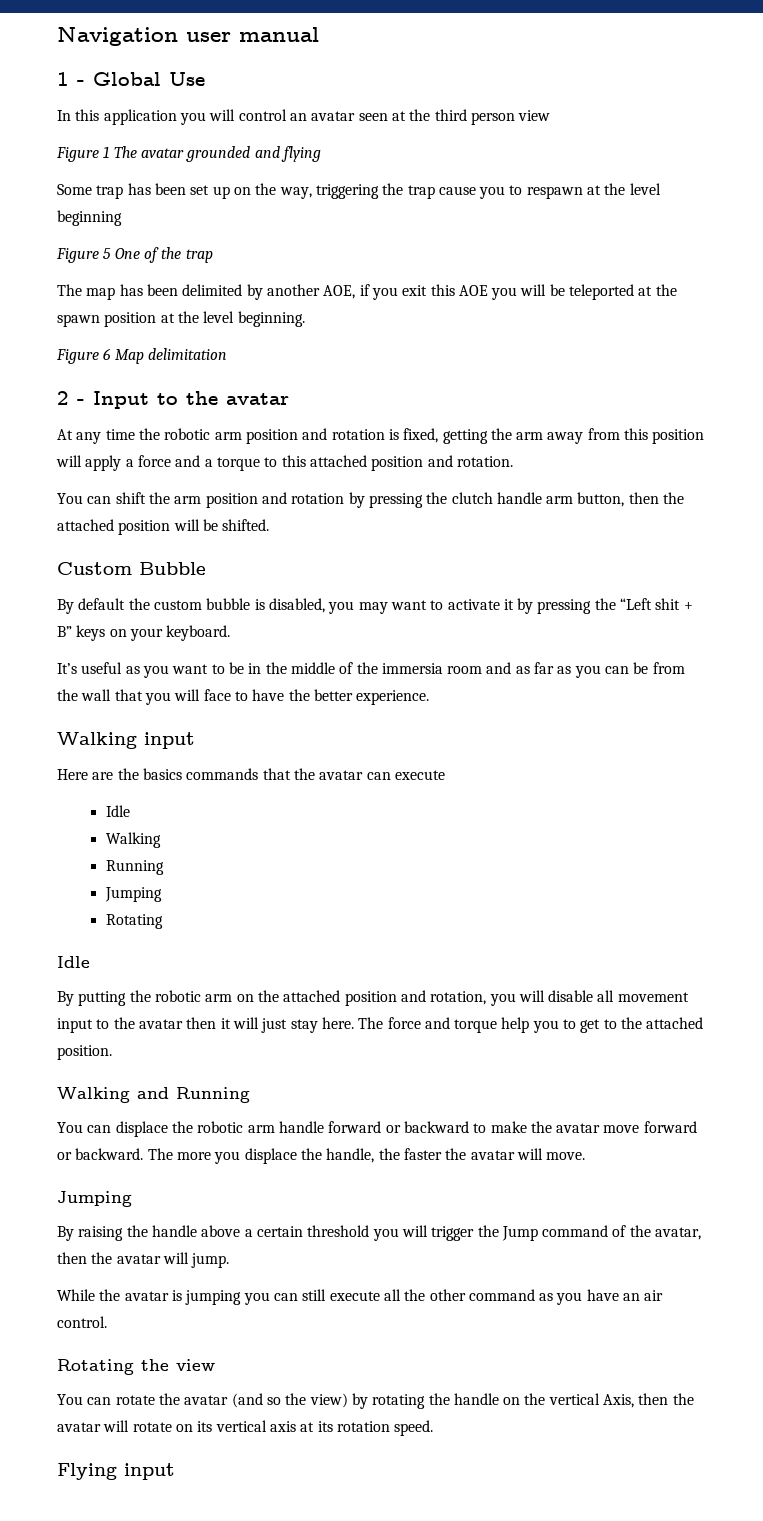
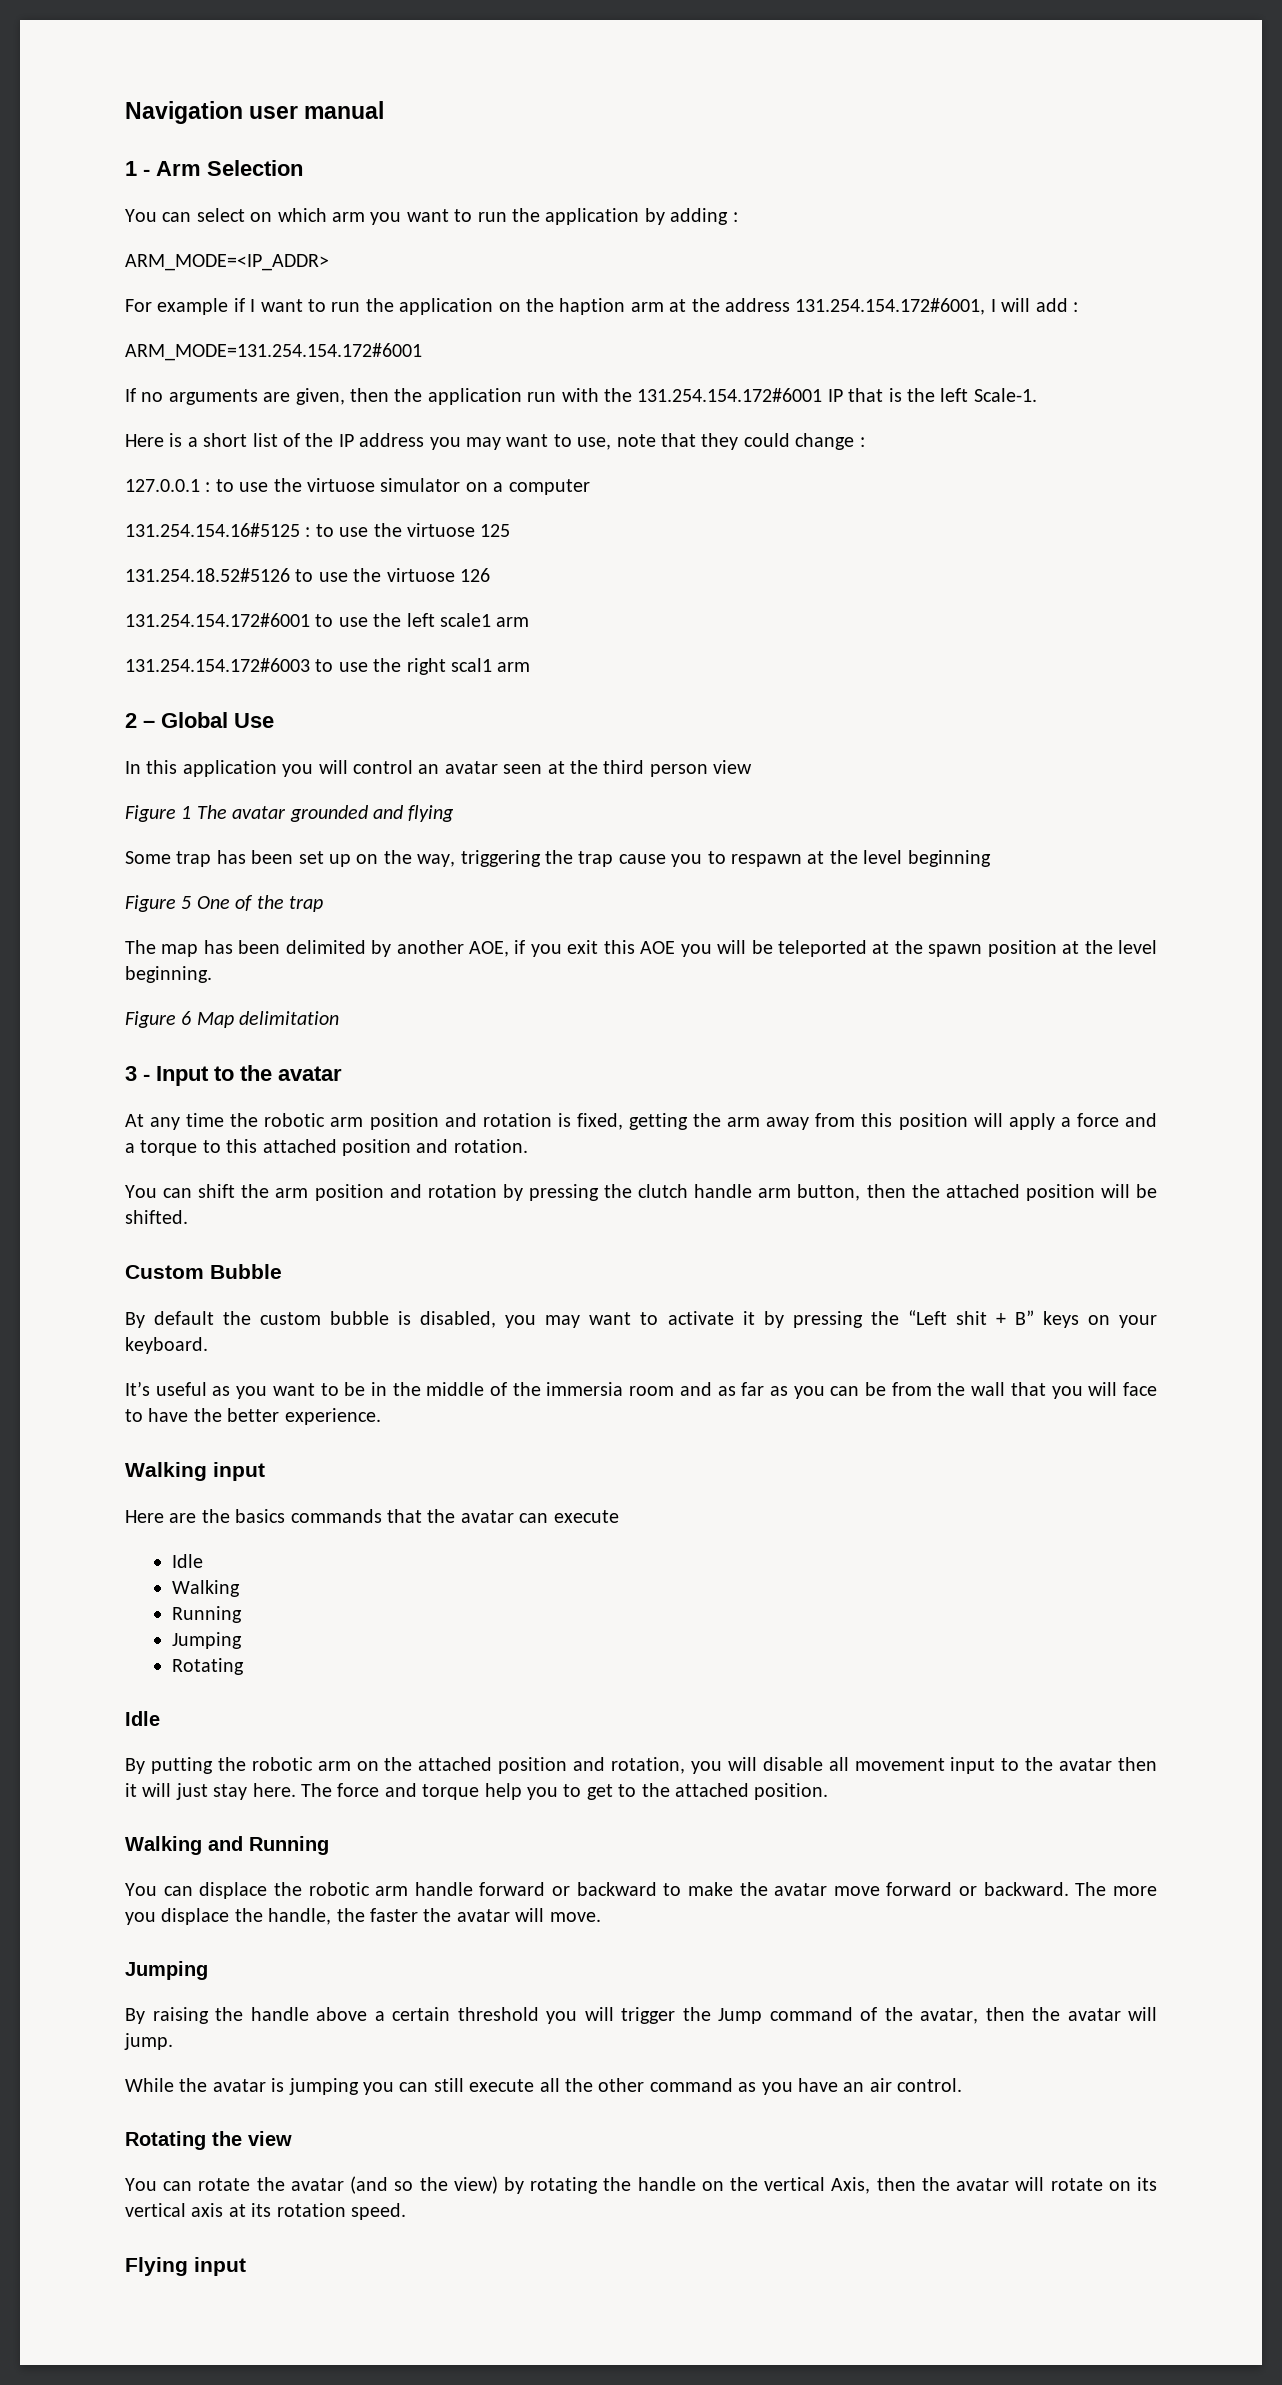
(85, 83) none -> [156,160,303,176] [125,208,738,225] [125,254,329,271] [125,298,1078,315] [125,343,422,361] [125,388,1037,405] [125,433,865,450] [125,478,590,495] [125,523,511,537] [125,568,490,582] [125,613,530,627] [125,658,531,675] [125,713,155,728] Arm Selection // You can select on which arm you want to run the application by adding : // ARM_MODE=<IP_ADDR> // For example if I want to run the application on the haption arm at the address 131.254.154.172#6001, I will add : // ARM_MODE=131.254.154.172#6001 // If no arguments are given, then the application run with the 131.254.154.172#6001 IP that is the left Scale-1. // Here is a short list of the IP address you may want to use, note that they could change : // 127.0.0.1 : to use the virtuose simulator on a computer // 131.254.154.16#5125 : to use the virtuose 125 // 131.254.18.52#5126 to use the virtuose 126 // 131.254.154.172#6001 to use the left scale1 arm // 131.254.154.172#6003 to use the right scal1 arm // 2 –
[57,391,69,405] 2 -> [125,1066,137,1081] 3

